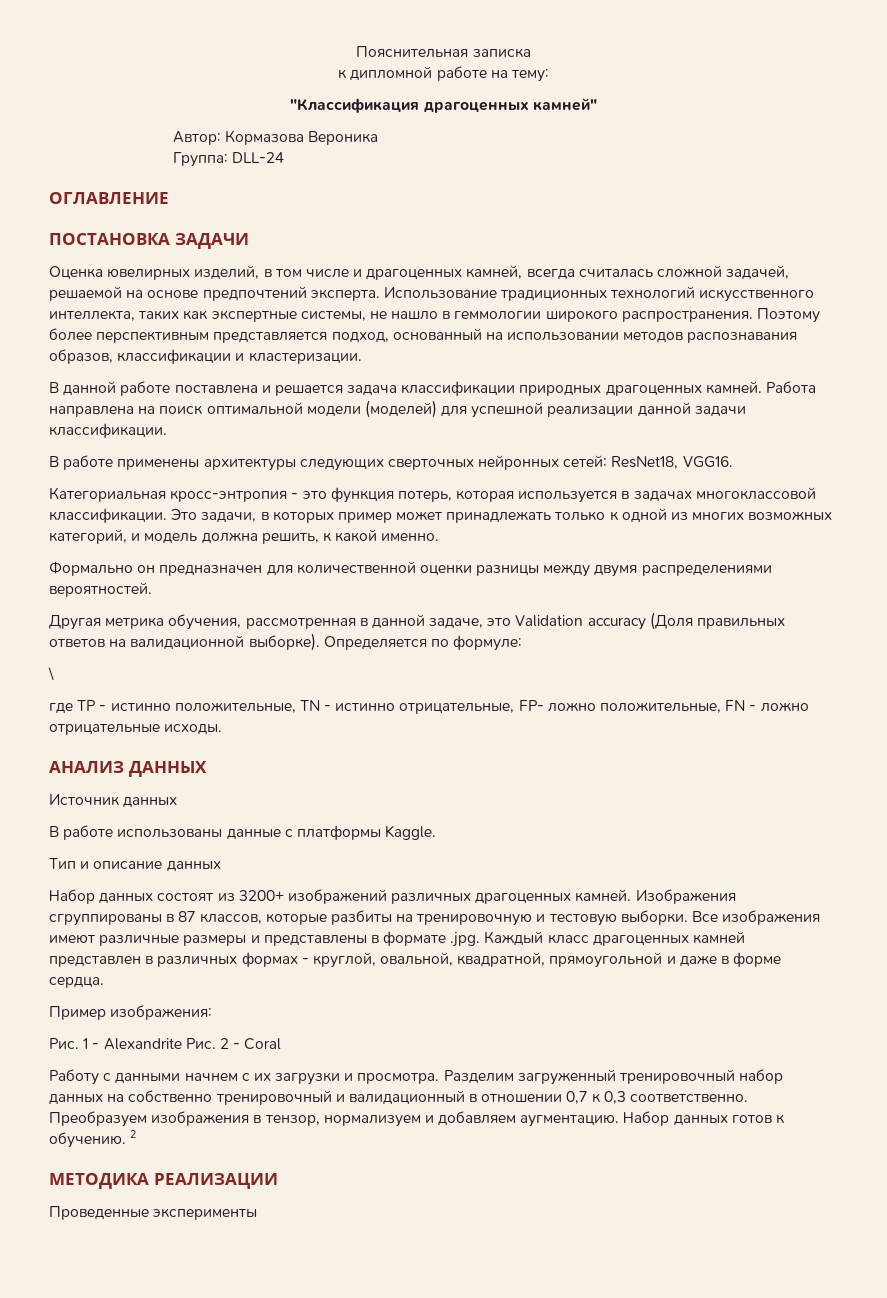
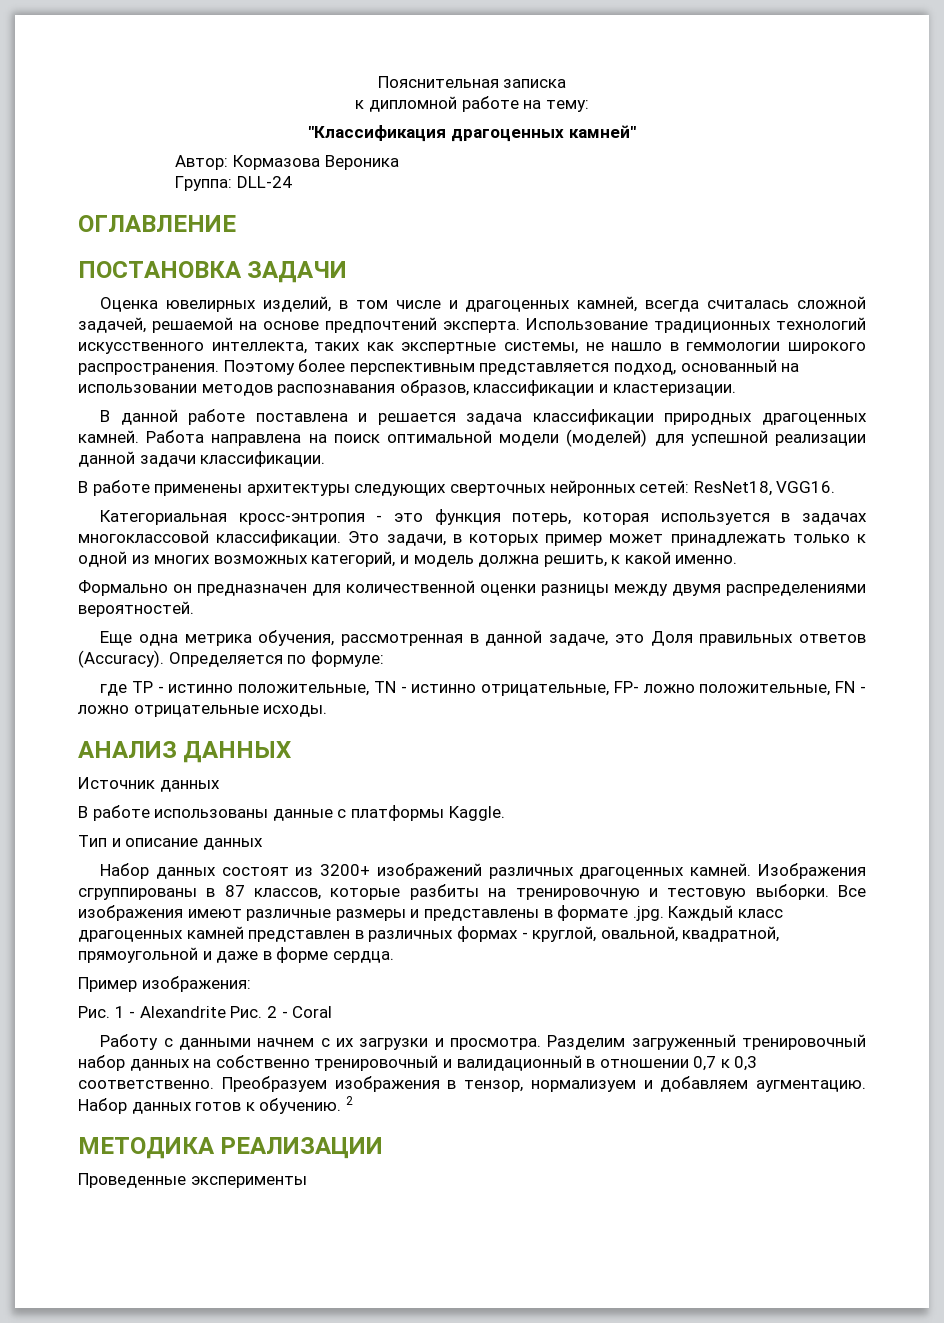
[49,615,101,630] Другая -> [100,631,178,646] Еще одна
[515,612,786,630] [49,633,320,651] Validation accuracy (Доля правильных ответов на валидационной выборке). -> [650,631,866,646] [78,650,164,668] Доля правильных ответов (Accuracy).
[48,667,54,681] // \ -> (384, 659) none

